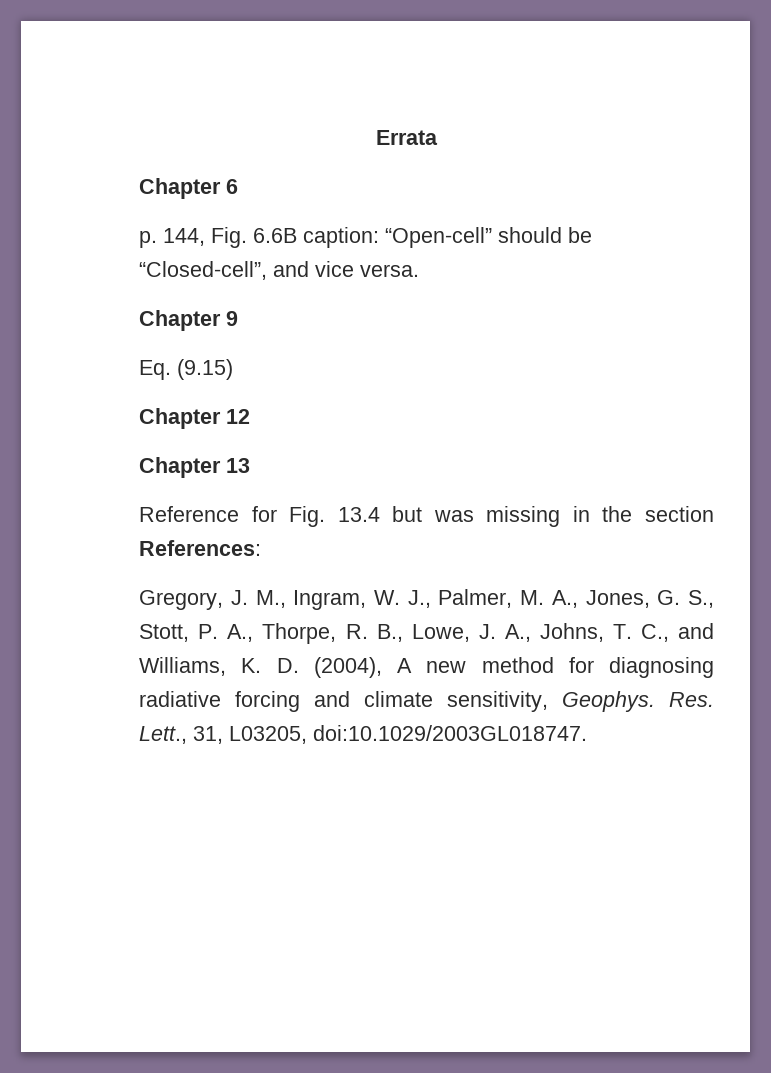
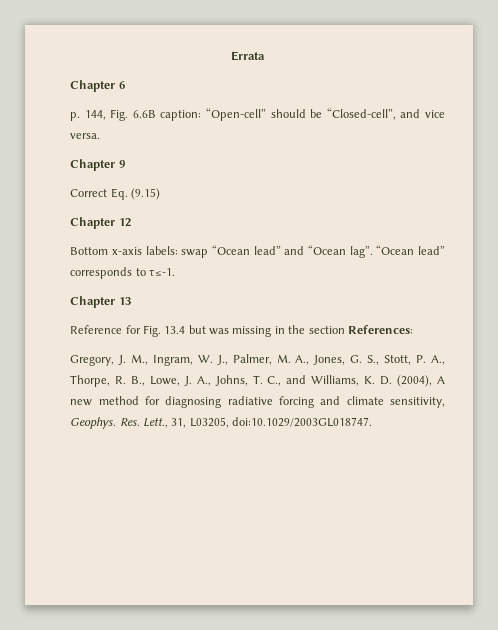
(239, 318) none -> [70,189,108,197] Correct
(251, 416) none -> [70,245,445,258] [70,267,175,279] // Bottom x-axis labels: swap “Ocean lead” and “Ocean lag”. “Ocean lead” corresponds to τ≤-1.

